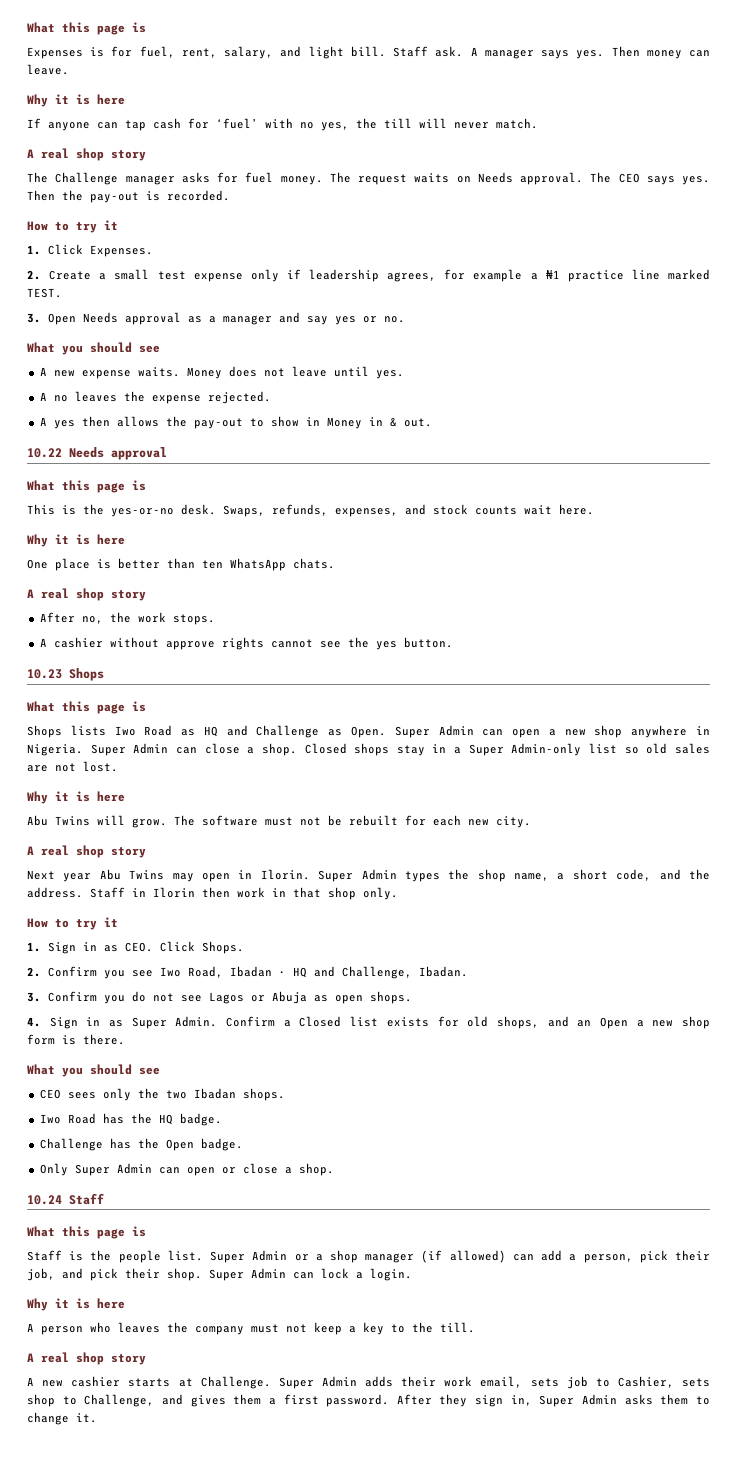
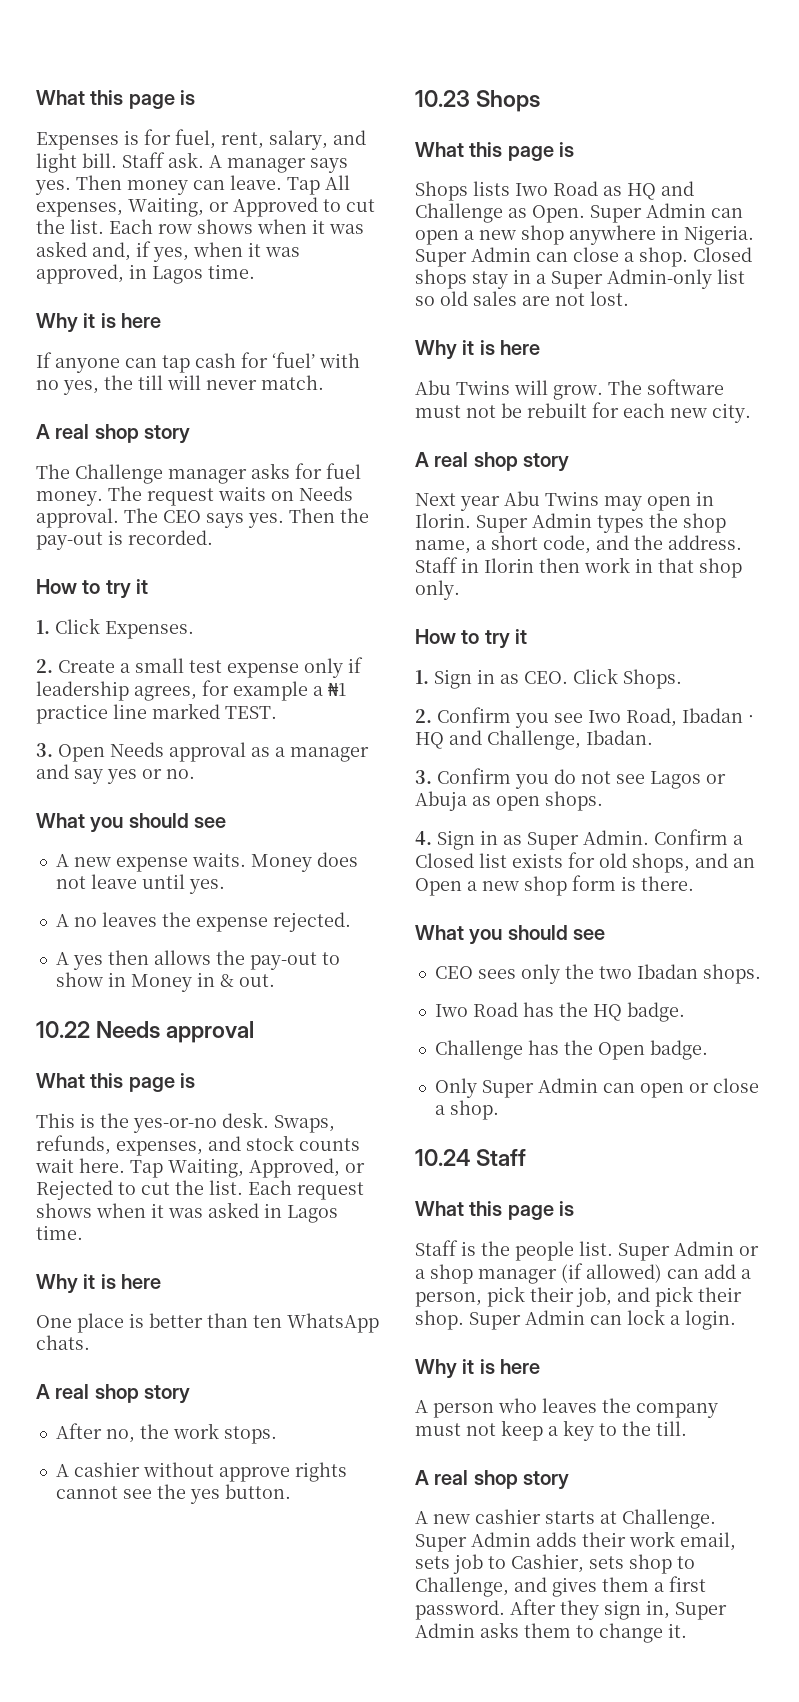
(69, 69) none -> [287,175,350,195] [36,197,375,217] [36,219,364,234] [36,241,300,262] [36,264,255,284] Tap All expenses, Waiting, or Approved to cut the list. Each row shows when it was asked and, if yes, when it was approved, in Lagos time.
(594, 509) none -> [130,1158,365,1178] [36,1180,364,1200] [36,1202,338,1223] [36,1225,83,1240] Tap Waiting, Approved, or Rejected to cut the list. Each request shows when it was asked in Lagos time.

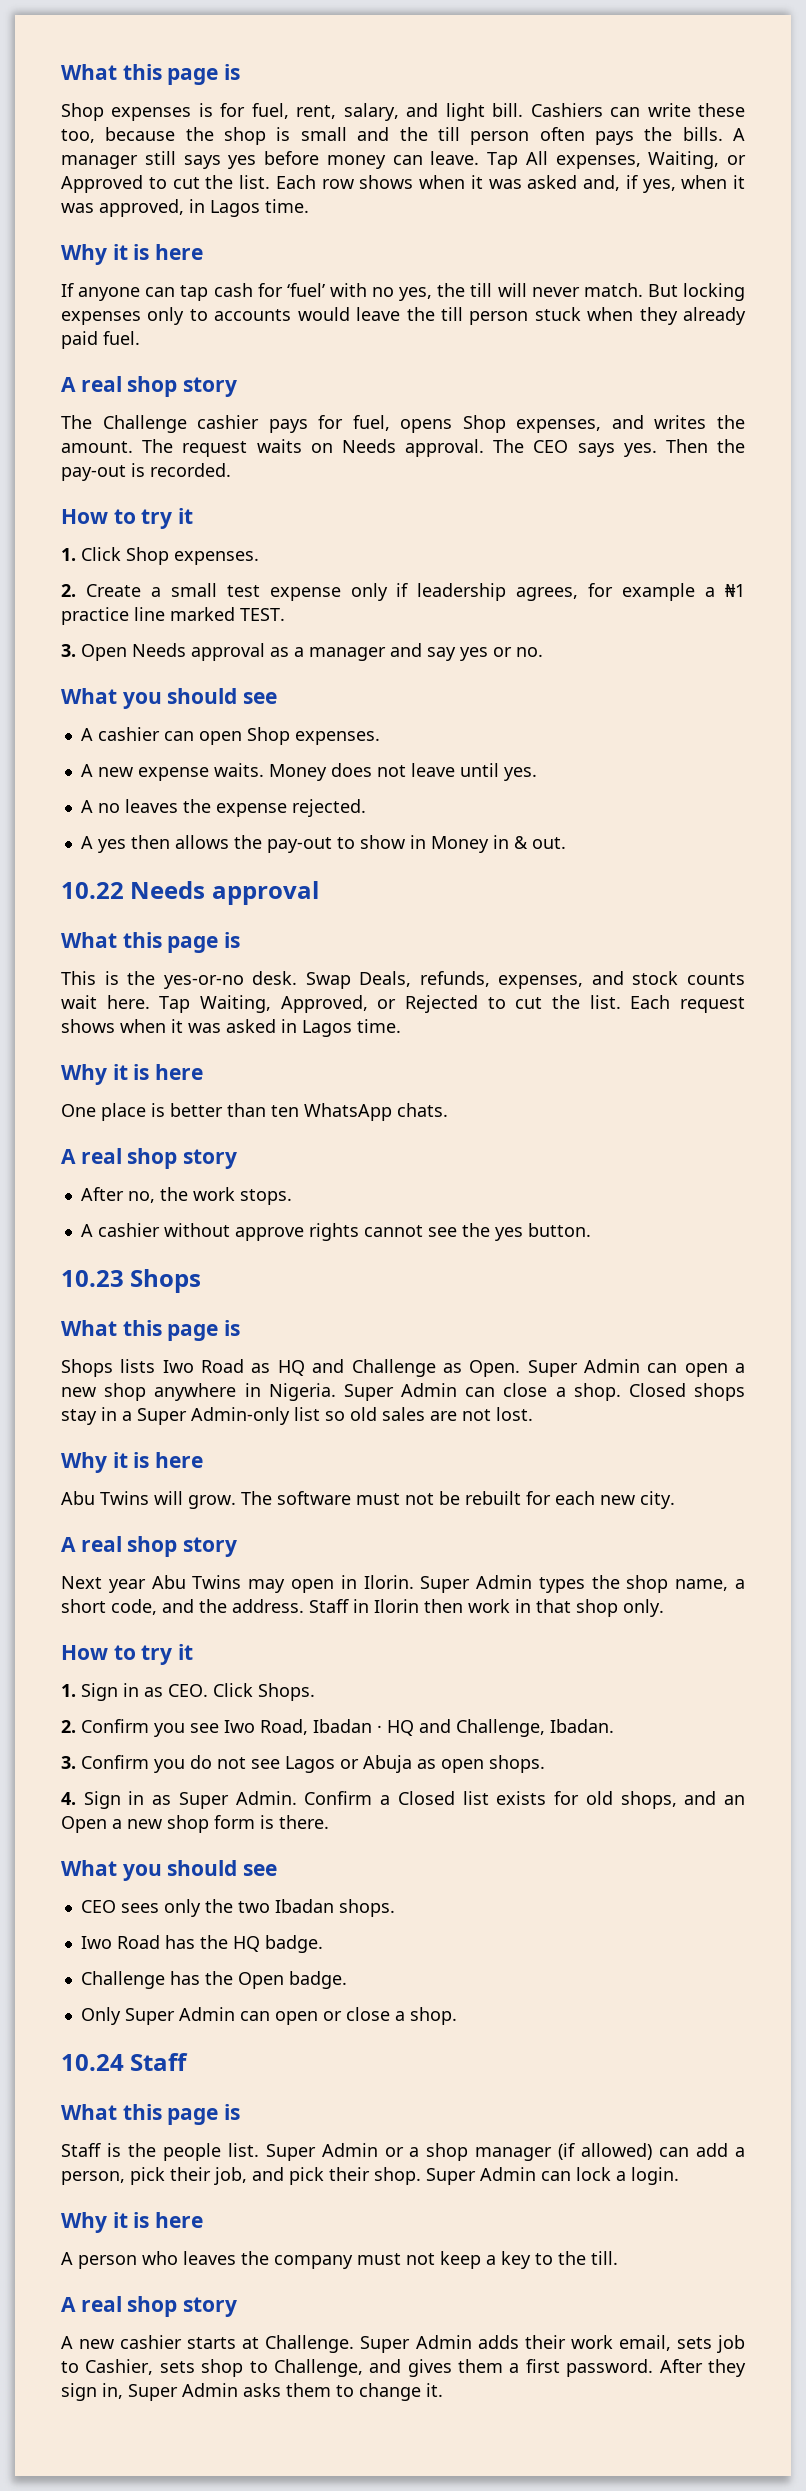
[36,90,196,109] [36,132,119,150] What this page is // Expenses -> [61,64,241,85] [61,103,192,121] What this page is // Shop expenses
[122,152,348,173] [35,175,122,195] Staff ask. A manager says yes. Then -> [530,103,745,117] [61,127,745,145] [61,151,319,169] Cashiers can write these too, because the shop is small and the till person often pays the bills. A manager still says yes before
(324, 382) none -> [647,283,745,301] [61,307,746,325] [61,331,140,349] But locking expenses only to accounts would leave the till person stuck when they already paid fuel.
[168,463,361,484] [36,491,103,506] manager asks for fuel money. -> [197,415,745,433] [61,441,133,453] cashier pays for fuel, opens Shop expenses, and writes the amount.
[105,621,194,639] Expenses. -> [126,547,259,565] Shop expenses.
(227, 822) none -> [80,727,380,745] // A cashier can open Shop expenses.
[274,1115,335,1133] Swaps, -> [305,971,412,989] Swap Deals,

